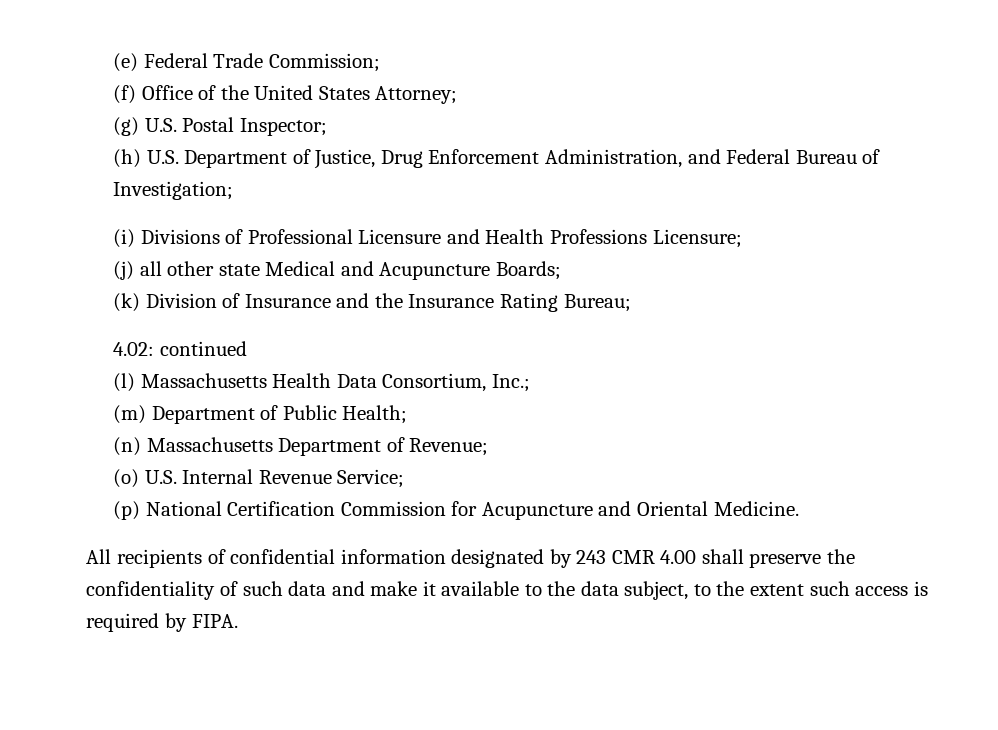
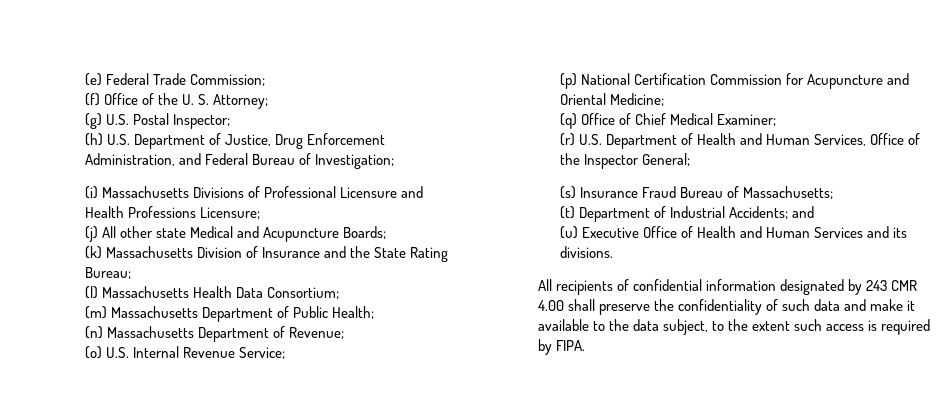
[254,85,370,100] United States -> [181,94,210,105] U. S.
(136, 238) none -> [101,186,189,198] Massachusetts
[139,261,162,276] all -> [101,226,116,238] All
(141, 302) none -> [105,246,193,258] Massachusetts
[408,294,495,308] Insurance -> [374,247,407,258] State
[113,341,247,356] // 4.02: continued -> (131, 273) none
[382,373,530,392] Consortium, Inc.; -> [266,287,339,299] Consortium;
(147, 414) none -> [110,306,198,318] Massachusetts
[713,501,799,516] Medicine. -> [609,93,664,106] [559,113,777,129] [559,133,921,149] [559,153,690,169] [559,186,834,199] [559,206,815,222] [559,226,908,239] [559,246,613,258] Medicine; // (q) Office of Chief Medical Examiner; // (r) U.S. Department of Health and Human Services, Office of the Inspector General; // (s) Insurance Fraud Bureau of Massachusetts; // (t) Department of Industrial Accidents; and // (u) Executive Office of Health and Human Services and its divisions.

